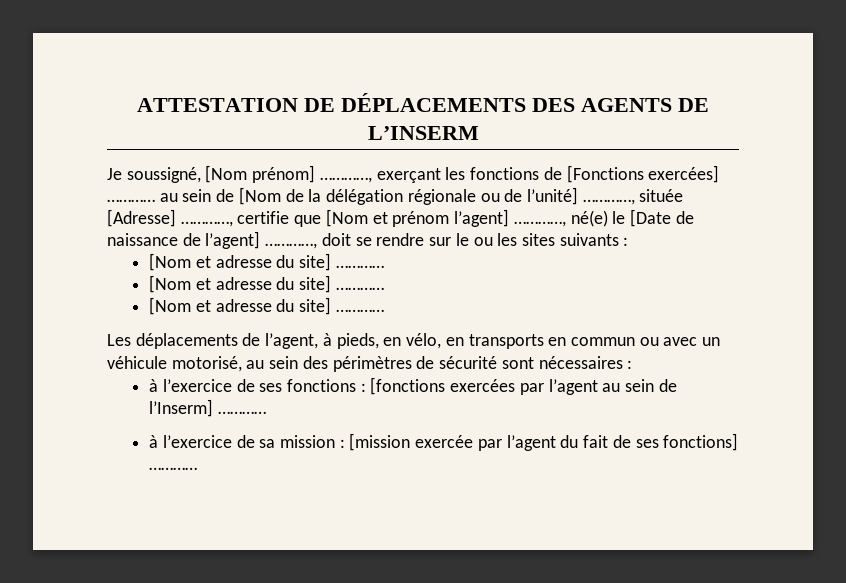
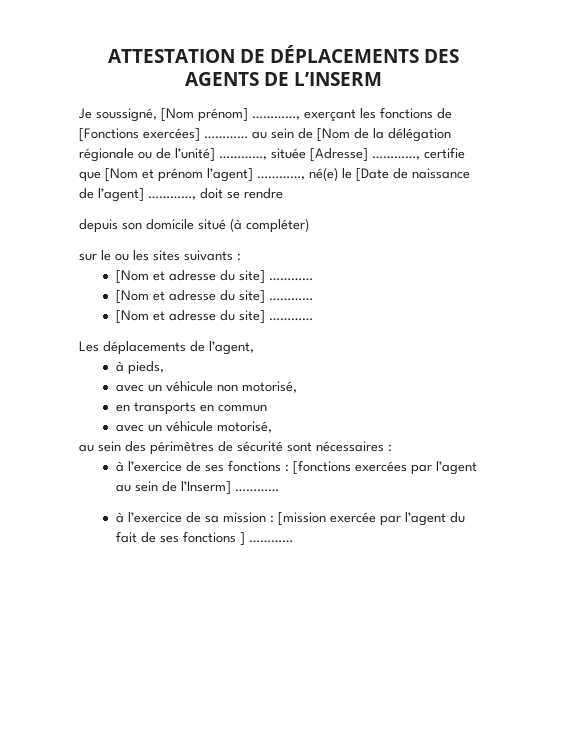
(425, 239) none -> [79,218,309,233] // depuis son domicile situé (à compléter) //
(319, 341) none -> (254, 348) //
[383,333,442,349] en vélo, -> [116,381,298,393] // avec un véhicule non motorisé, //
[639,337,659,346] ou -> (268, 408) //
(242, 364) none -> (273, 427) //
[663,433,739,451] fonctions] -> [183,531,246,546] fonctions ]

